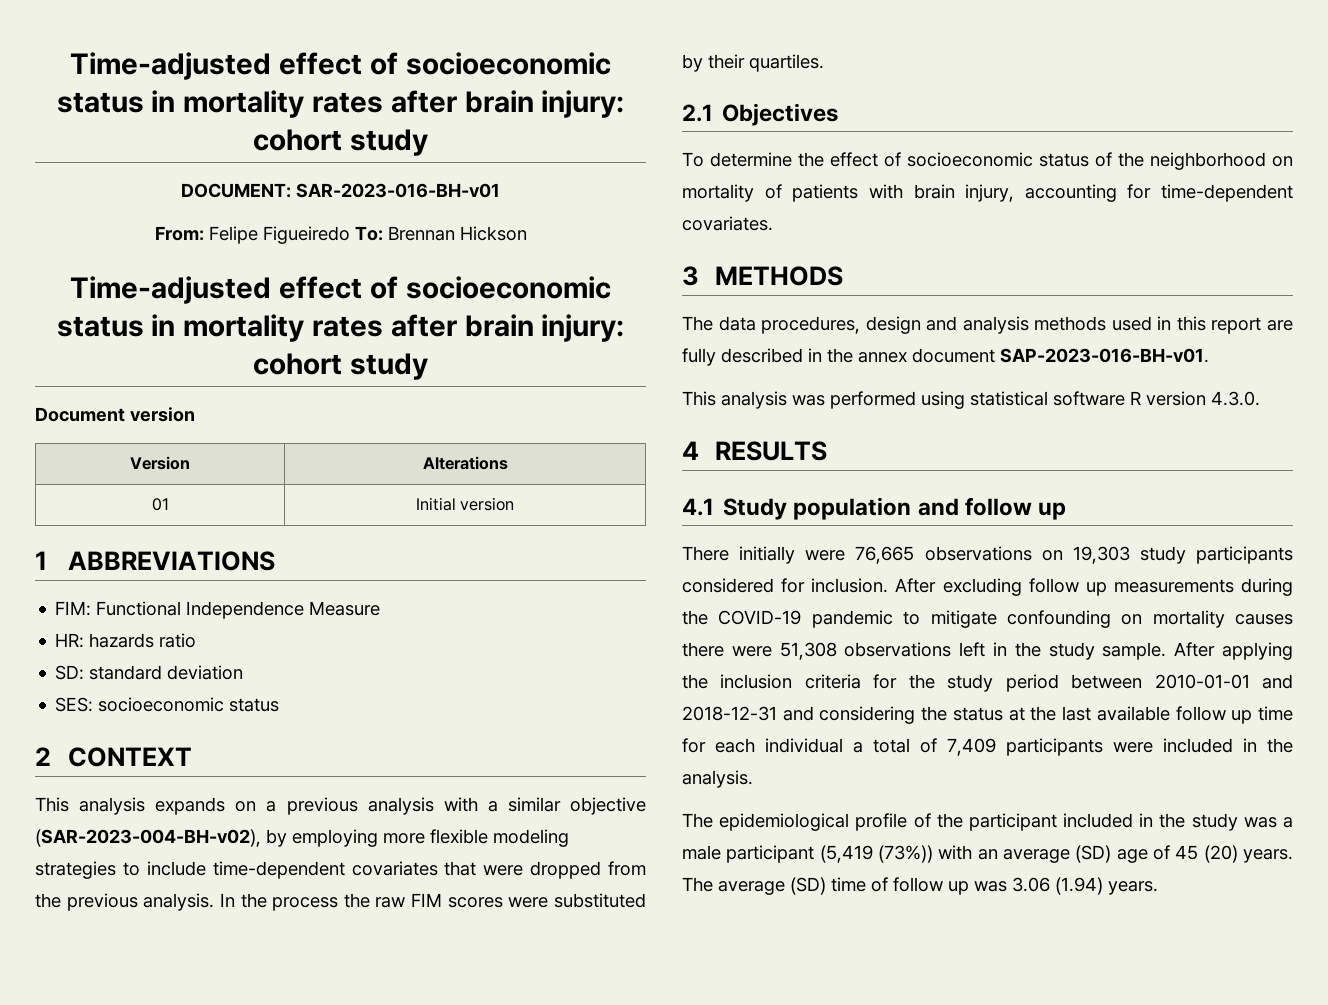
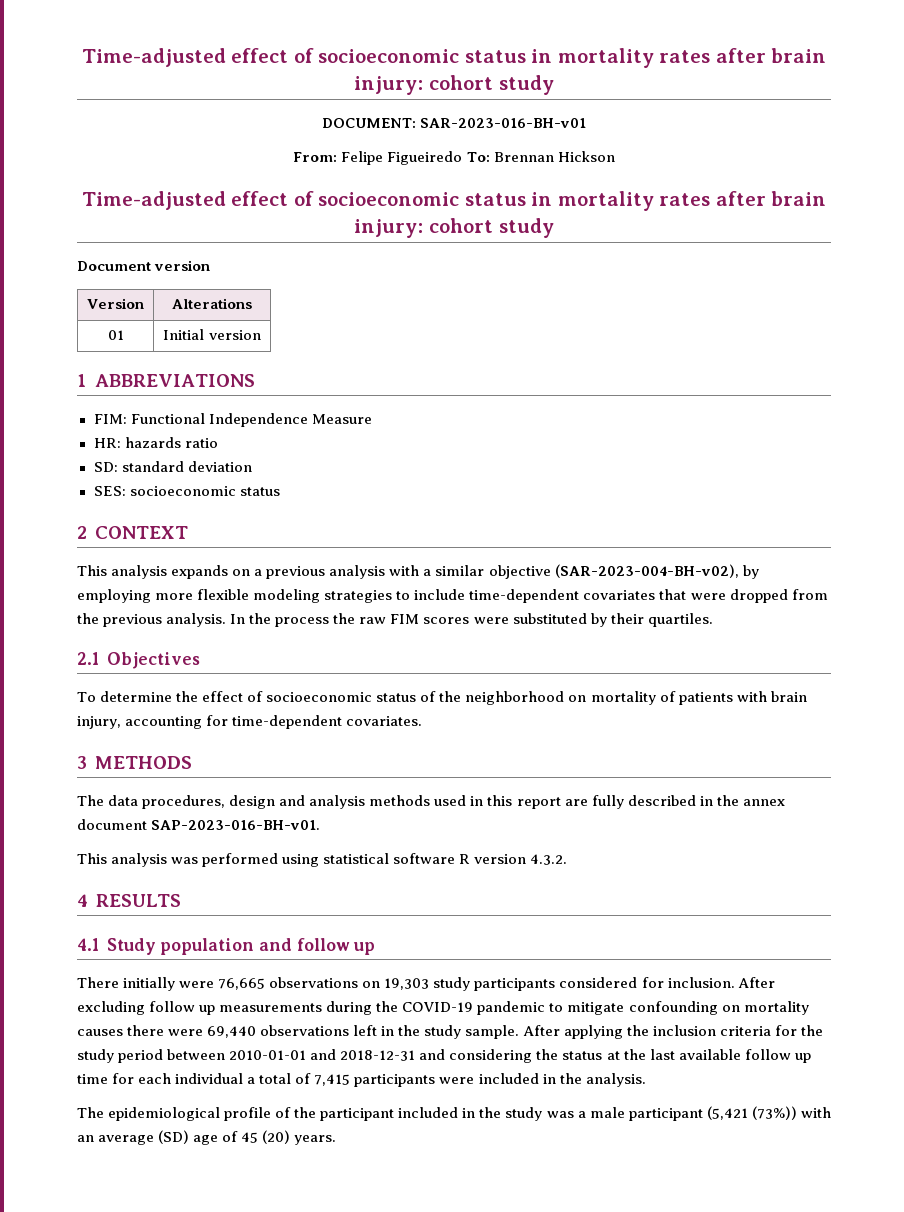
[1211,391,1260,406] 4.3.0. -> [530,854,568,865] 4.3.2.
[779,642,837,660] 51,308 -> [207,1026,257,1038] 69,440
[947,738,996,756] 7,409 -> [314,1074,351,1086] 7,415
[819,845,873,863] (5,419 -> [706,1106,748,1120] (5,421
[682,877,1158,895] The average (SD) time of follow up was 3.06 (1.94) years. -> (337, 1140) none

